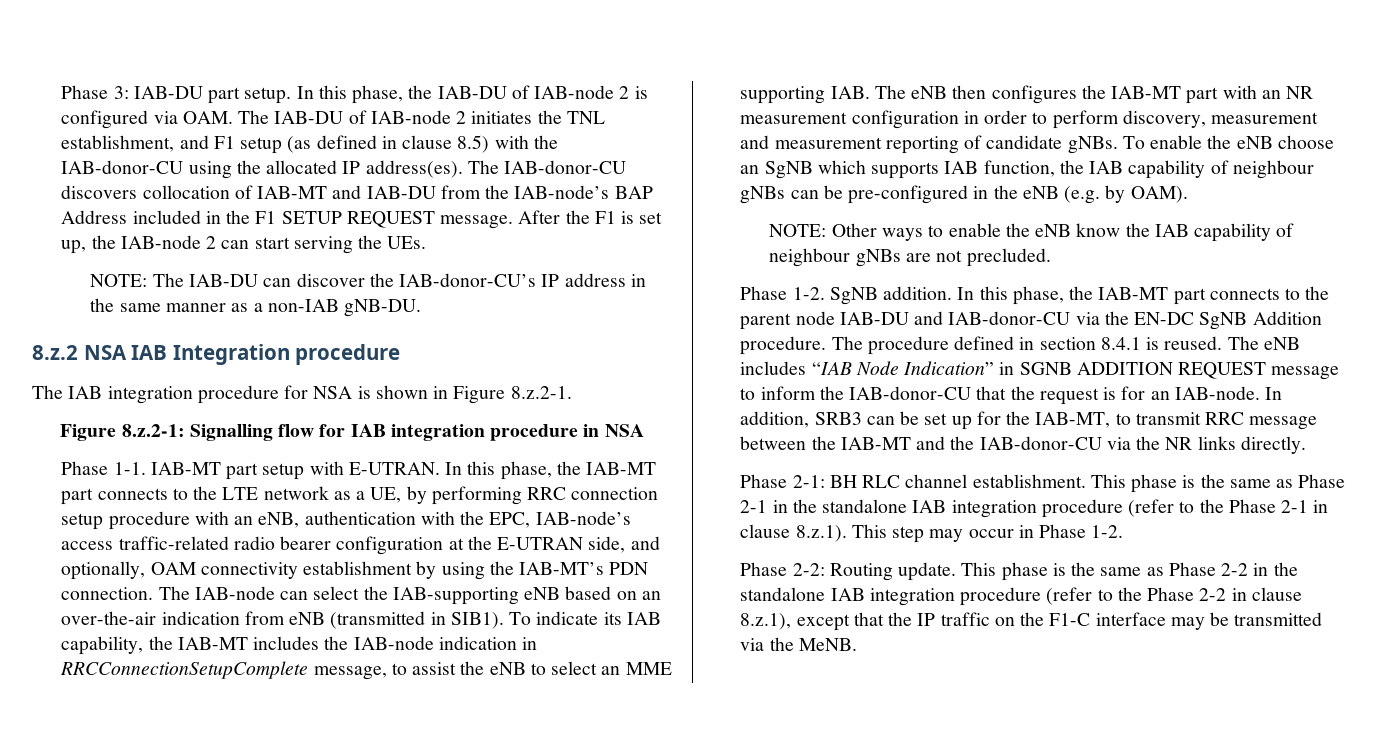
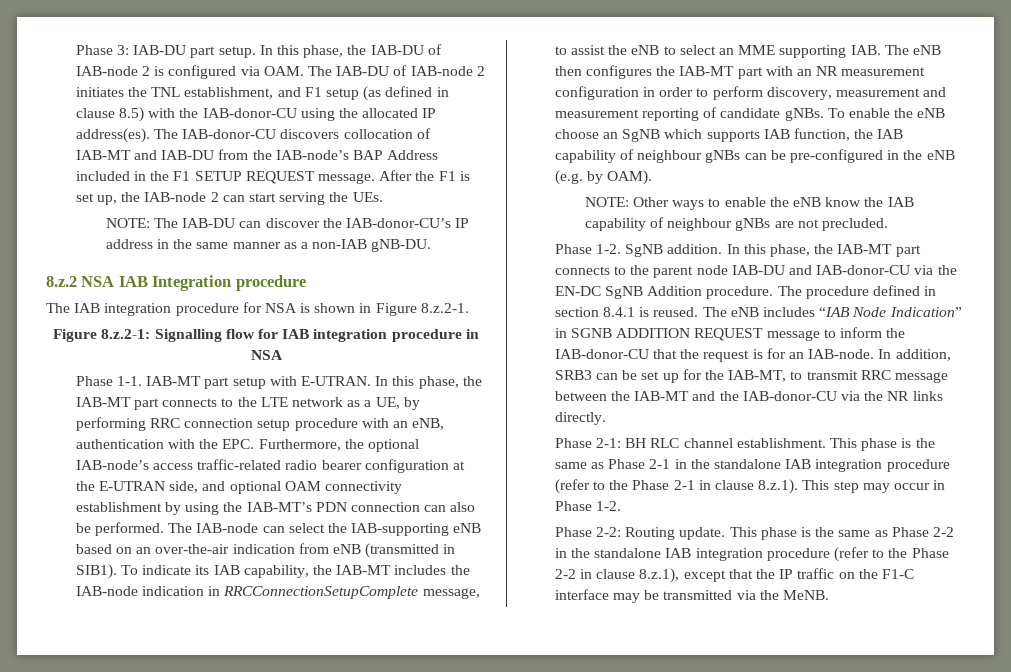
[489,512,531,528] EPC, -> [222,439,420,452] EPC. Furthermore, the optional
[61,561,146,580] optionally, -> [229,481,281,494] optional
[61,587,154,600] connection. -> [351,502,476,512] [75,522,165,536] connection can also be performed.

